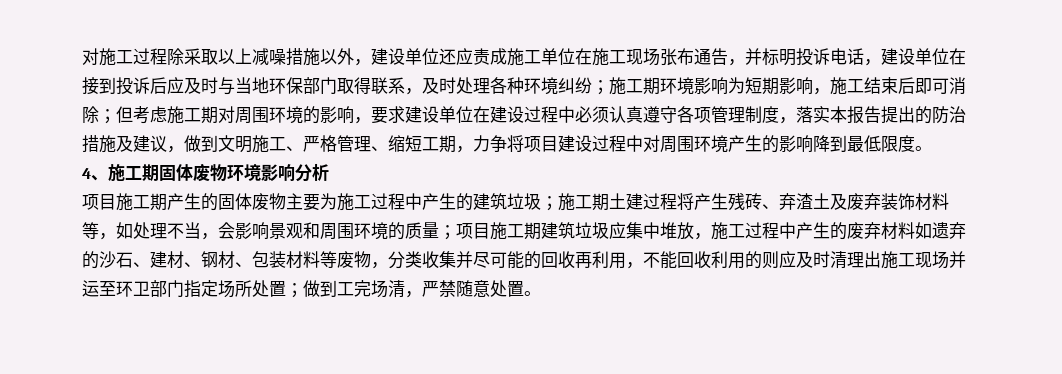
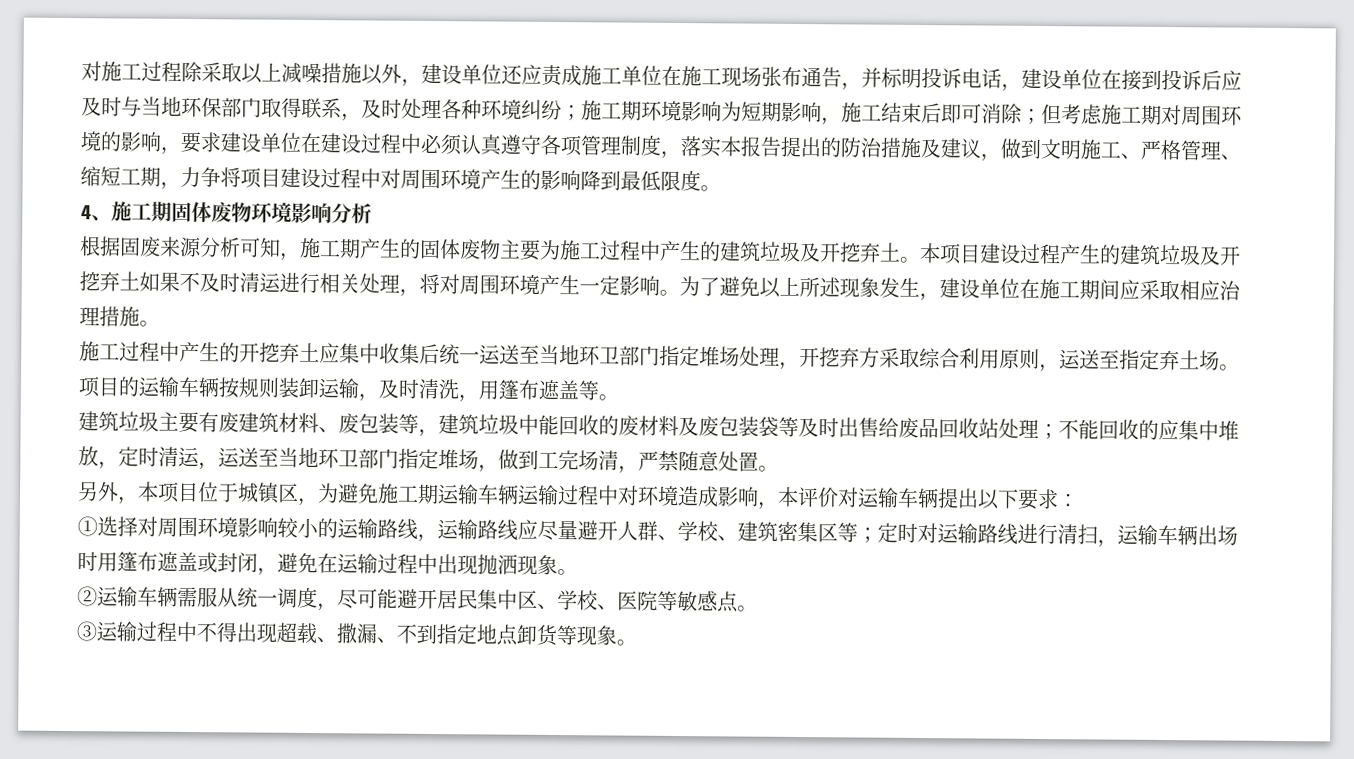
[82,194,116,210] 项目 -> [79,236,301,261] 根据固废来源分析可知，
[541,193,949,211] [82,222,966,240] [82,251,966,269] [82,280,303,298] ；施工期土建过程将产生残砖、弃渣土及废弃装饰材料等，如处理不当，会影响景观和周围环境的质量；项目施工期建筑垃圾应集中堆放，施工过程中产生的废弃材料如遗弃的沙石、建材、钢材、包装材料等废物，分类收集并尽可能的回收再利用，不能回收利用的则应及时清理出施工现场并运至环卫部门指定场所处置； -> [799,242,1241,266] [79,271,1241,302] [79,306,160,327] [79,341,1240,373] [78,376,619,403] [78,411,1239,441] [78,446,499,473] 及开挖弃土。本项目建设过程产生的建筑垃圾及开挖弃土如果不及时清运进行相关处理，将对周围环境产生一定影响。为了避免以上所述现象发生，建设单位在施工期间应采取相应治理措施。 // 施工过程中产生的开挖弃土应集中收集后统一运送至当地环卫部门指定堆场处理，开挖弃方采取综合利用原则，运送至指定弃土场。项目的运输车辆按规则装卸运输，及时清洗，用篷布遮盖等。 // 建筑垃圾主要有废建筑材料、废包装等，建筑垃圾中能回收的废材料及废包装袋等及时出售给废品回收站处理；不能回收的应集中堆放，定时清运，运送至当地环卫部门指定堆场，
(541, 293) none -> [77,481,1079,510] [77,516,1238,548] [77,551,578,576] [77,586,758,613] [76,621,637,647] // 另外，本项目位于城镇区，为避免施工期运输车辆运输过程中对环境造成影响，本评价对运输车辆提出以下要求： // ①选择对周围环境影响较小的运输路线，运输路线应尽量避开人群、学校、建筑密集区等；定时对运输路线进行清扫，运输车辆出场时用篷布遮盖或封闭，避免在运输过程中出现抛洒现象。 // ②运输车辆需服从统一调度，尽可能避开居民集中区、学校、医院等敏感点。 // ③运输过程中不得出现超载、撒漏、不到指定地点卸货等现象。

